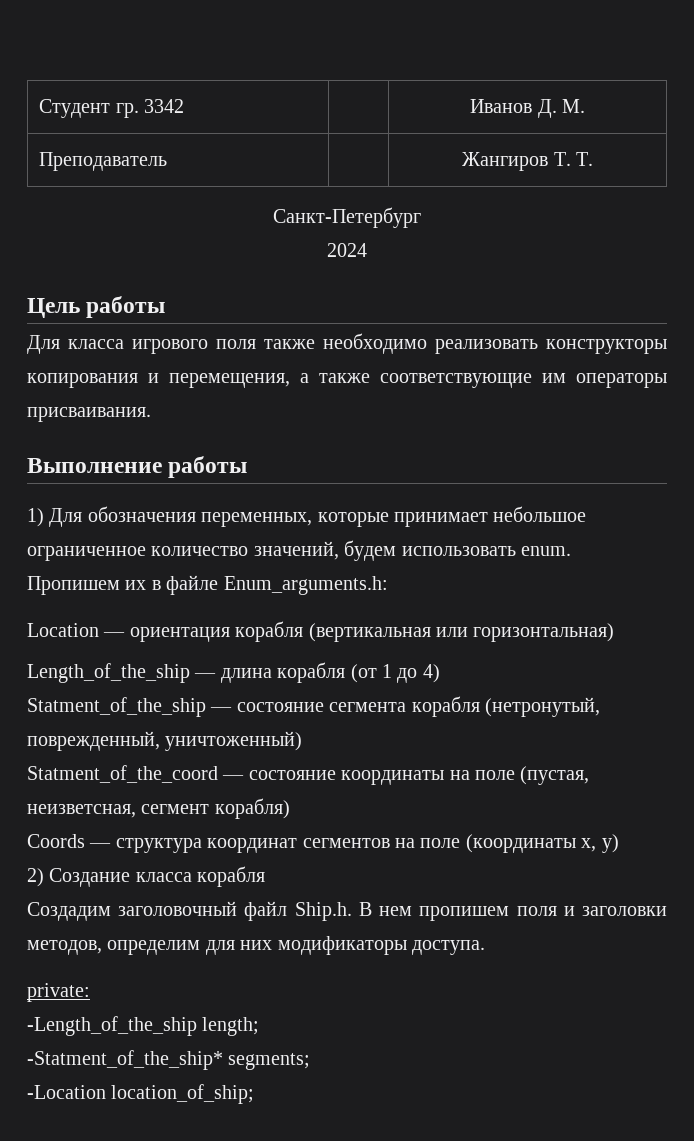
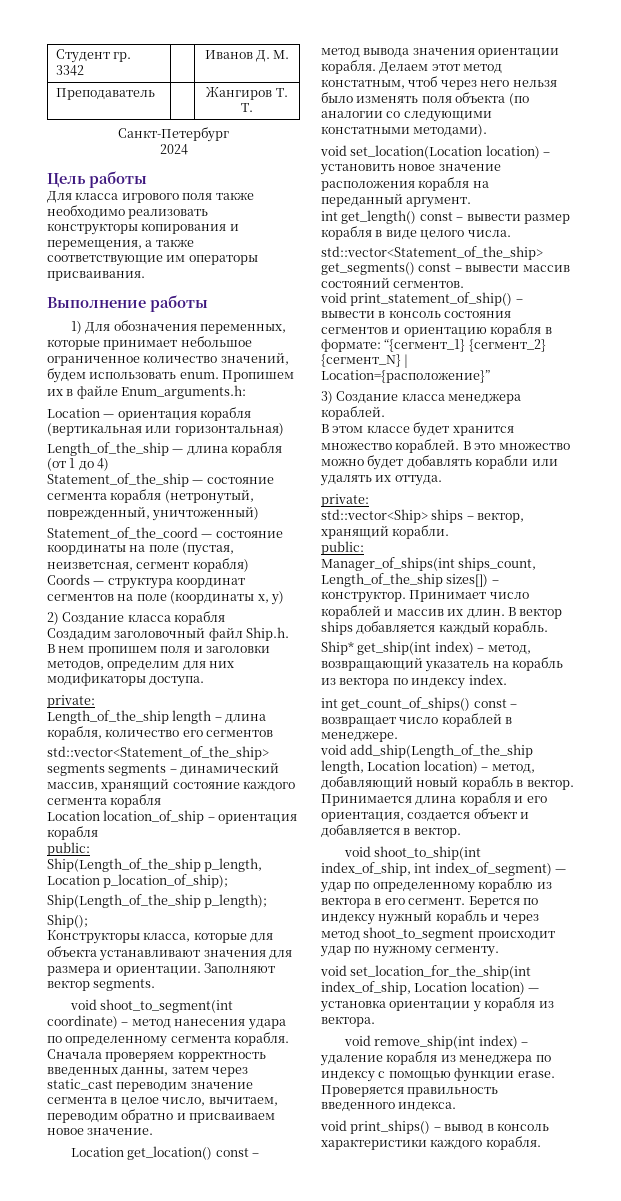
[27,697,206,717] Statment_of_the_ship -> [47,473,189,487] Statement_of_the_ship
[27,765,218,783] Statment_of_the_coord -> [47,527,198,539] Statement_of_the_coord
[27,1016,260,1036] [27,1050,311,1070] [27,1084,255,1104] -Length_of_the_ship length; // -Statment_of_the_ship* segments; // -Location location_of_ship; -> [47,710,267,724] [47,726,274,740] [47,746,269,760] [47,762,280,776] [47,778,296,792] [47,794,162,808] [47,810,298,824] [47,826,98,840] [47,842,90,856] [47,858,263,872] [47,874,229,888] [47,894,268,908] [47,914,88,928] [47,930,274,944] [47,946,293,961] [47,963,276,976] [47,979,156,991] [69,999,234,1013] [47,1015,286,1030] [47,1032,290,1047] [47,1049,266,1062] [47,1067,249,1077] [47,1079,253,1092] [47,1097,278,1107] [47,1109,276,1123] [47,1128,154,1135] [70,1146,260,1160] [321,48,560,58] [321,60,503,74] [321,76,557,90] [321,92,529,106] [321,111,492,122] [321,124,488,137] [320,145,551,159] [320,164,501,175] [321,177,489,191] [321,193,472,208] [321,210,570,224] [321,226,511,240] [321,246,543,260] [321,262,570,275] [321,277,465,288] [320,292,523,306] [321,310,512,318] [321,323,552,337] [321,339,546,352] [321,354,409,368] [321,370,490,383] [321,391,522,404] [321,406,385,420] [321,422,514,437] [321,439,570,453] [321,455,558,470] [320,475,442,486] [321,494,369,507] [321,509,525,523] [321,525,450,539] [321,541,364,555] [321,557,537,571] [321,573,499,587] [321,590,529,603] [321,605,563,619] [321,621,549,635] [321,641,531,655] [321,657,564,672] [321,674,507,689] [321,697,518,711] [321,713,513,727] [321,731,398,742] [320,744,534,758] [321,760,535,774] [321,776,574,790] [321,792,547,806] [321,808,530,822] [321,824,461,838] [343,846,482,860] [321,862,567,876] [320,878,552,893] [321,896,538,908] [321,910,539,925] [321,927,555,941] [320,945,500,957] [320,965,532,979] [321,981,540,995] [320,997,554,1012] [321,1016,375,1027] [343,1035,529,1049] [320,1051,551,1066] [321,1068,555,1082] [321,1085,499,1097] [321,1101,457,1112] [320,1120,549,1134] [321,1136,541,1150] Length_of_the_ship length – длина корабля, количество его сегментов // std::vector<Statement_of_the_ship> segments segments – динамический массив, хранящий состояние каждого сегмента корабля // Location location_of_ship – ориентация корабля // public: // Ship(Length_of_the_ship p_length, Location p_location_of_ship); // Ship(Length_of_the_ship p_length); // Ship(); // Конструкторы класса, которые для объекта устанавливают значения для размера и ориентации. Заполняют вектор segments. // void shoot_to_segment(int coordinate) – метод нанесения удара по определенному сегмента корабля. Сначала проверяем корректность введенных данны, затем через static_cast переводим значение сегмента в целое число, вычитаем, переводим обратно и присваиваем новое значение. // Location get_location() const – метод вывода значения ориентации корабля. Делаем этот метод констатным, чтоб через него нельзя было изменять поля объекта (по аналогии со следующими констатными методами). // void set_location(Location location) – установить новое значение расположения корабля на переданный аргумент. // int get_length() const – вывести размер корабля в виде целого числа. // std::vector<Statement_of_the_ship> get_segments() const – вывести массив состояний сегментов. // void print_statement_of_ship() – вывести в консоль состояния сегментов и ориентацию корабля в формате: “{сегмент_1} {сегмент_2} {сегмент_N} | Location={расположение}” // 3) Создание класса менеджера кораблей. // В этом классе будет хранится множество кораблей. В это множество можно будет добавлять корабли или удалять их оттуда. // private: // std::vector<Ship> ships – вектор, хранящий корабли. // public: // Manager_of_ships(int ships_count, Length_of_the_ship sizes[]) – конструктор. Принимает число кораблей и массив их длин. В вектор ships добавляется каждый корабль. // Ship* get_ship(int index) – метод, возвращающий указатель на корабль из вектора по индексу index. // int get_count_of_ships() const – возвращает число кораблей в менеджере. // void add_ship(Length_of_the_ship length, Location location) – метод, добавляющий новый корабль в вектор. Принимается длина корабля и его ориентация, создается объект и добавляется в вектор. // void shoot_to_ship(int index_of_ship, int index_of_segment) — удар по определенному кораблю из вектора в его сегмент. Берется по индексу нужный корабль и через метод shoot_to_segment происходит удар по нужному сегменту. // void set_location_for_the_ship(int index_of_ship, Location location) — установка ориентации у корабля из вектора. // void remove_ship(int index) – удаление корабля из менеджера по индексу с помощью функции erase. Проверяется правильность введенного индекса. // void print_ships() – вывод в консоль характеристики каждого корабля.

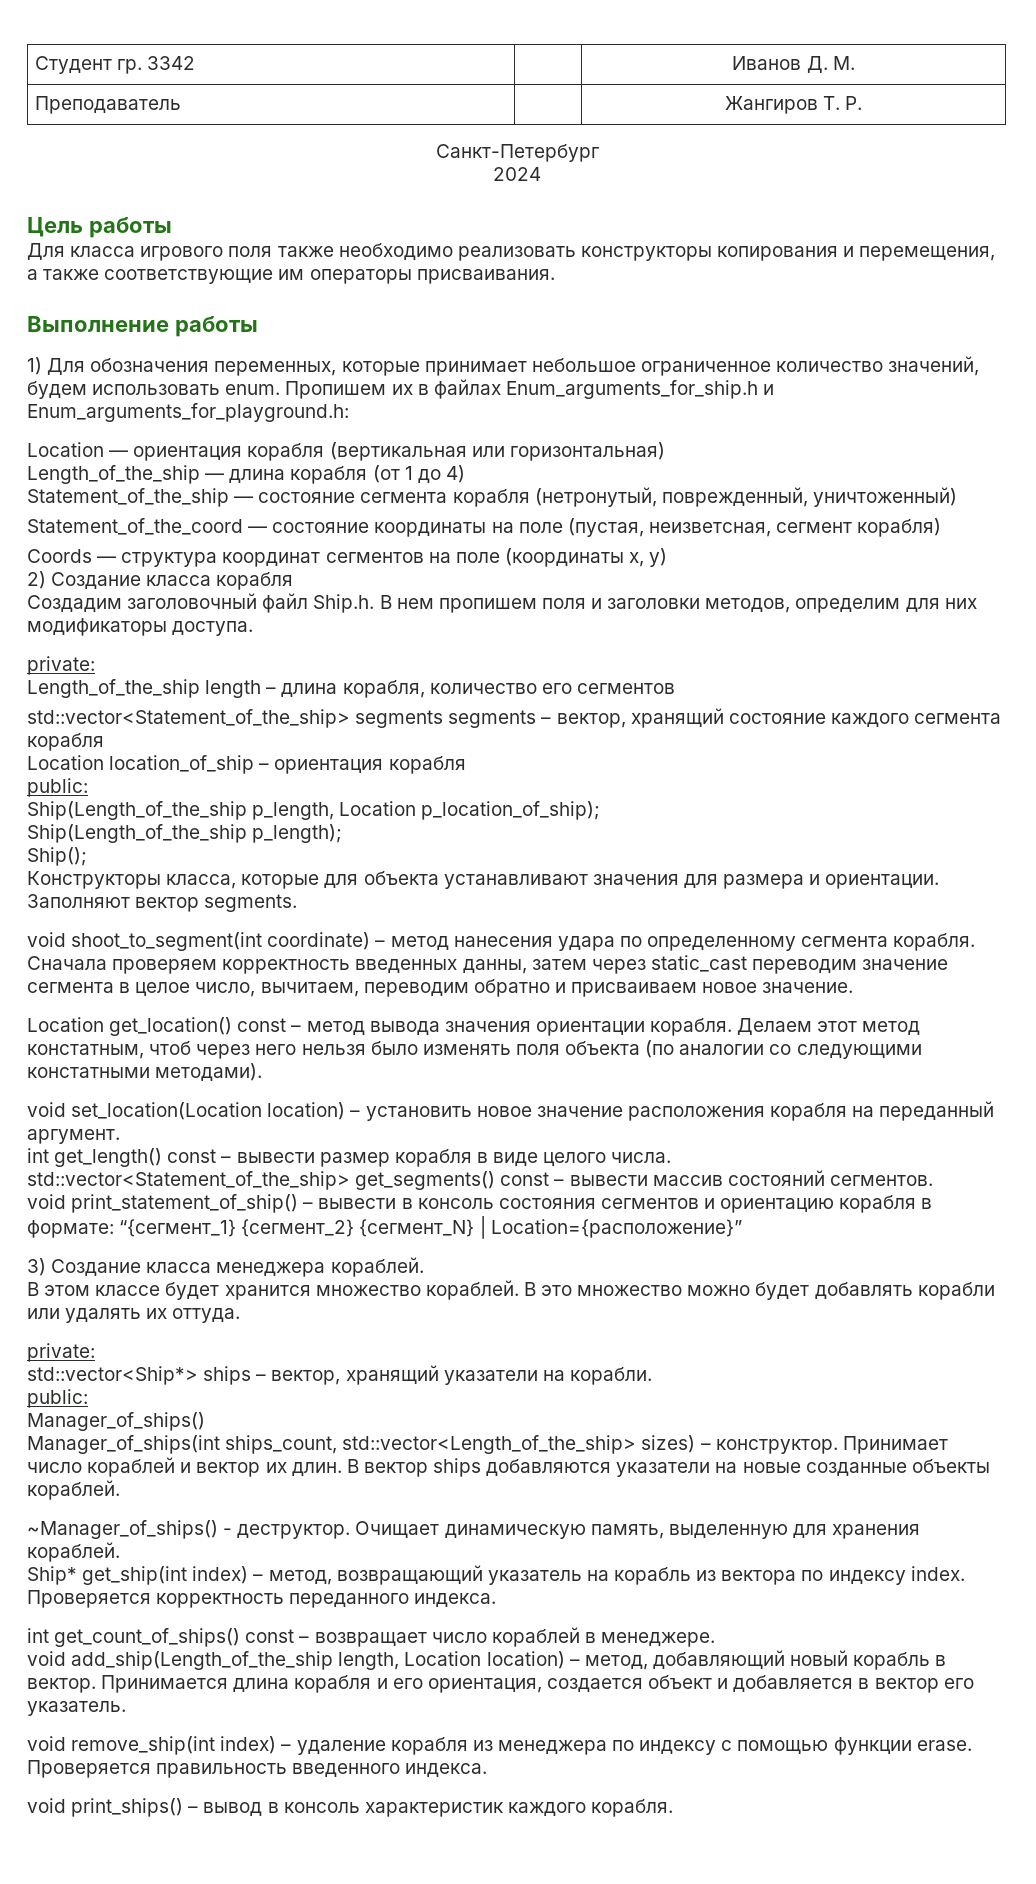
[241,103,253,112] Т. -> [845,96,863,110] Р.
[76,385,247,399] файле Enum_arguments.h: -> [433,379,775,399] [27,403,349,422] файлах Enum_arguments_for_ship.h и Enum_arguments_for_playground.h:
[180,762,280,776] [47,782,98,791] динамический массив, -> [556,713,626,728] вектор,
[321,509,428,523] std::vector<Ship> -> [27,1366,198,1385] std::vector<Ship*>
(389, 532) none -> [443,1370,565,1385] указатели на
(364, 548) none -> [27,1412,205,1431] // Manager_of_ships()
[321,573,489,587] Length_of_the_ship sizes[]) -> [342,1435,696,1454] std::vector<Length_of_the_ship> sizes)
[396,609,444,616] массив -> [196,1462,261,1477] вектор
[356,621,549,635] добавляется каждый корабль. -> [486,1459,990,1477] [27,1480,120,1500] [27,1520,921,1539] [27,1542,120,1562] добавляются указатели на новые созданные объекты кораблей. // ~Manager_of_ships() - деструктор. Очищает динамическую память, выделенную для хранения кораблей.
(507, 679) none -> [27,1590,497,1608] Проверяется корректность переданного индекса.
[413,827,461,838] [343,846,482,860] [321,862,567,876] [320,878,552,893] [321,896,538,908] [321,910,539,925] [321,927,555,941] [320,945,500,957] [320,965,532,979] [321,981,540,995] [320,997,554,1012] [321,1016,375,1027] вектор. // void shoot_to_ship(int index_of_ship, int index_of_segment) — удар по определенному кораблю из вектора в его сегмент. Берется по индексу нужный корабль и через метод shoot_to_segment происходит удар по нужному сегменту. // void set_location_for_the_ship(int index_of_ship, Location location) — установка ориентации у корабля из вектора. -> [874,1678,974,1693] [27,1701,126,1716] вектор его указатель.
[321,1139,427,1150] характеристики -> [364,1802,504,1817] характеристик

